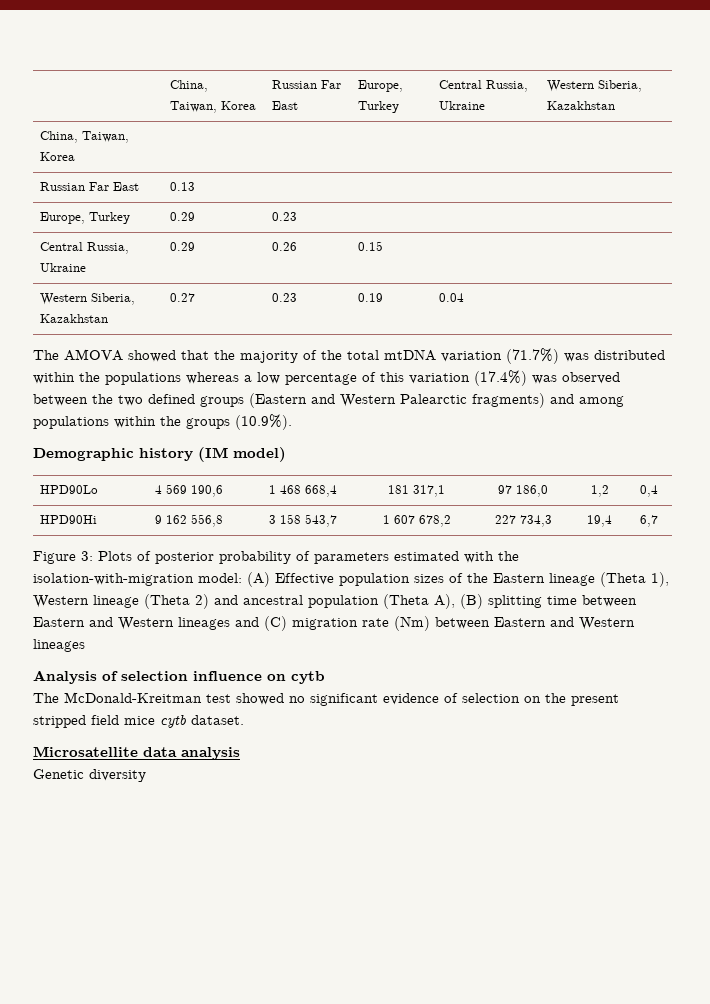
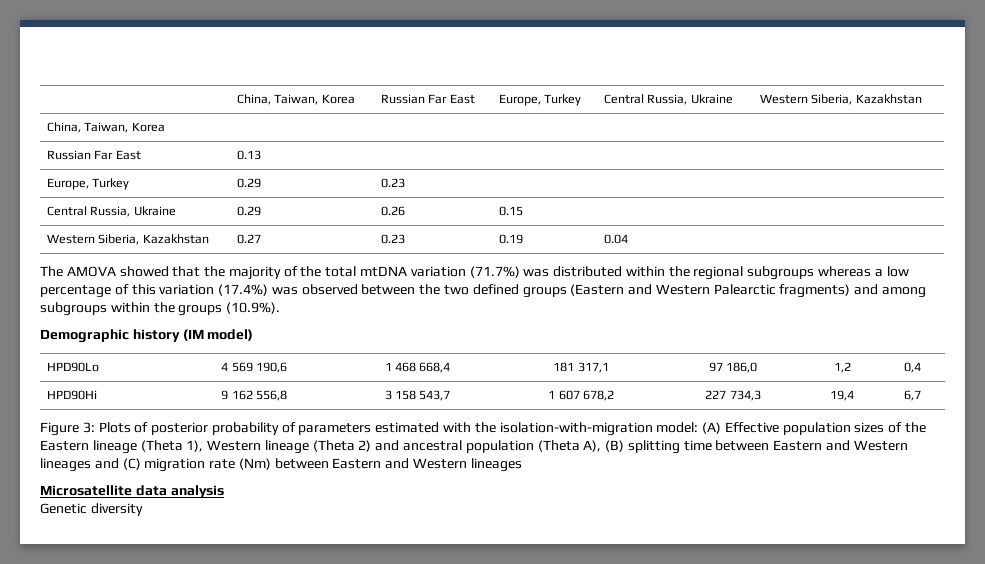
[105,372,181,385] populations -> [693,266,815,280] regional subgroups
[33,416,109,429] populations -> [40,302,107,316] subgroups
[33,670,325,684] [33,692,619,706] [33,715,244,728] // Analysis of selection influence on cytb // The McDonald-Kreitman test showed no significant evidence of selection on the present stripped field mice cytb dataset. -> (522, 465) none

